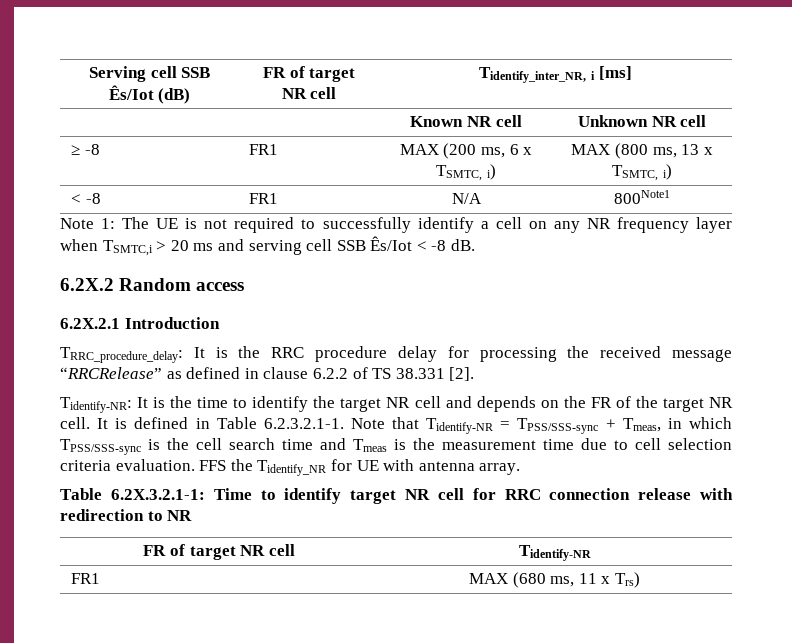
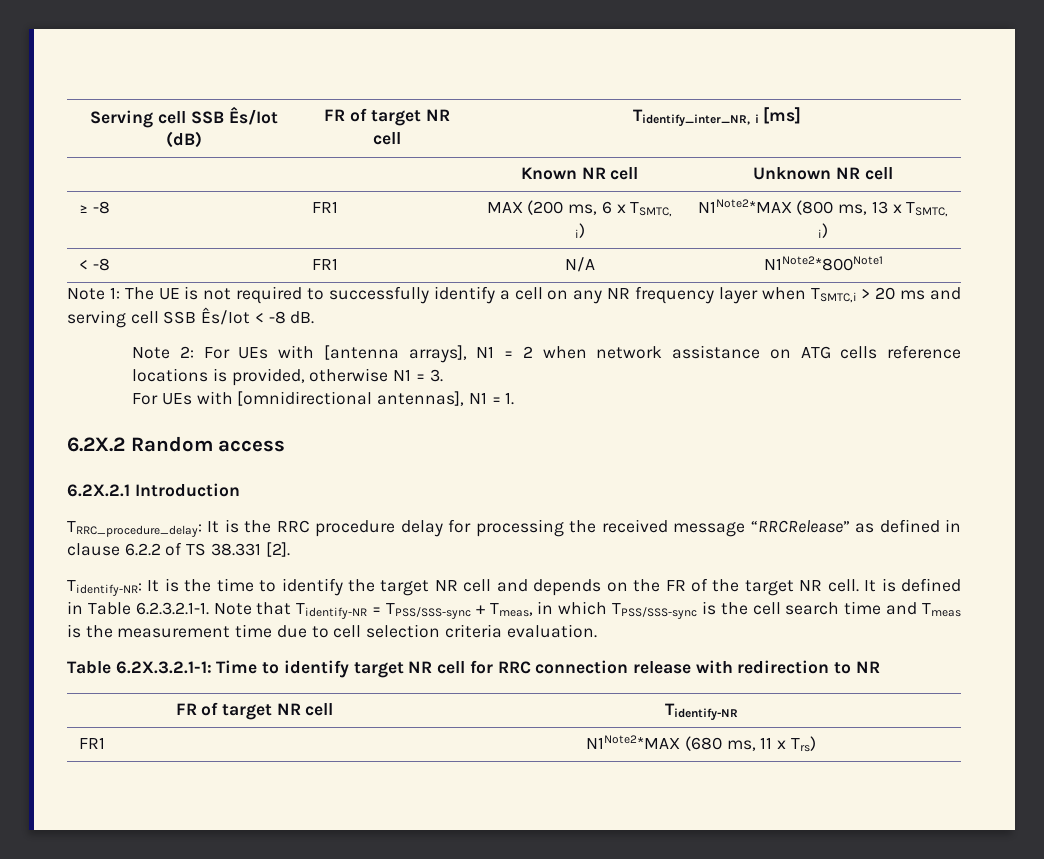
[571,144,611,155] MAX -> [697,199,792,213] N1Note2*MAX
[614,190,670,204] 800Note1 -> [763,256,883,271] N1Note2*800Note1
(476, 245) none -> [132,345,962,363] [132,368,443,386] [132,391,515,406] // Note 2: For UEs with [antenna arrays], N1 = 2 when network assistance on ATG cells reference locations is provided, otherwise N1 = 3. // For UEs with [omnidirectional antennas], N1 = 1.
[199,459,521,476] FFS the Tidentify_NR for UE with antenna array. -> (597, 631) none
[469,573,509,584] MAX -> [586,735,681,749] N1Note2*MAX

